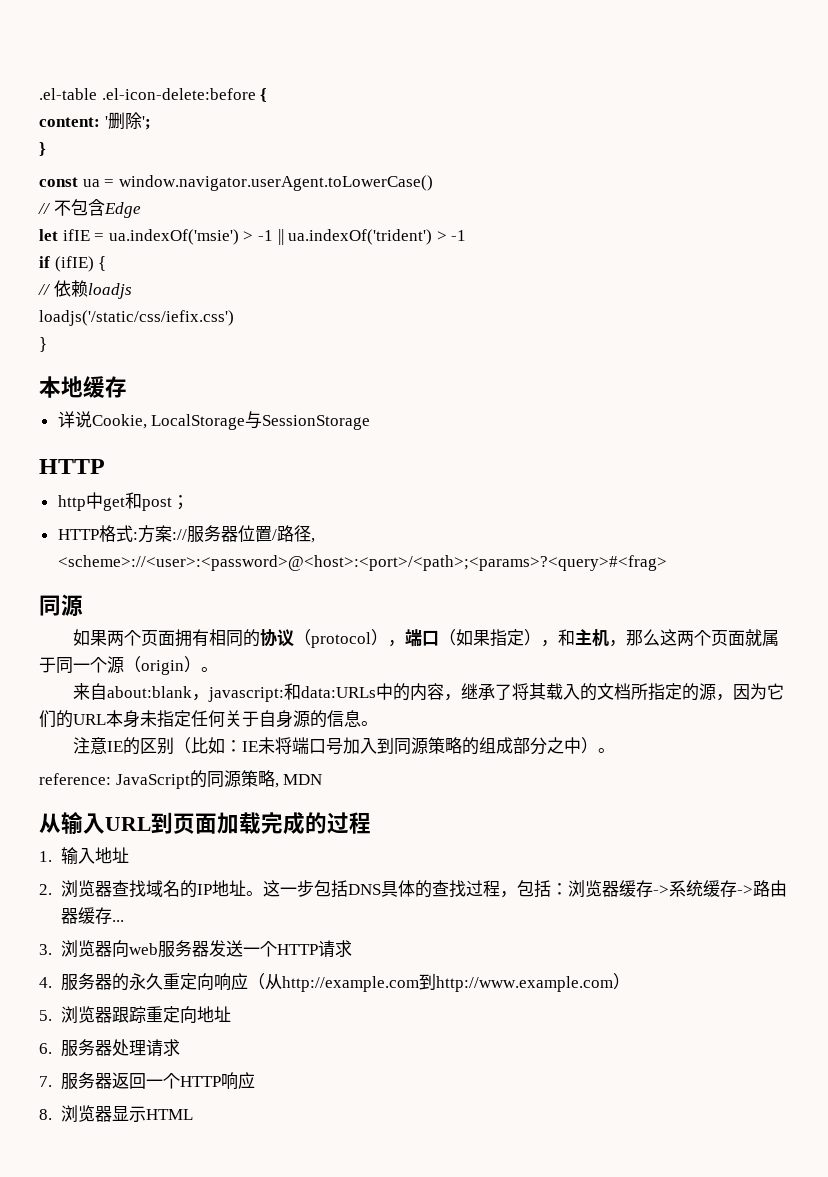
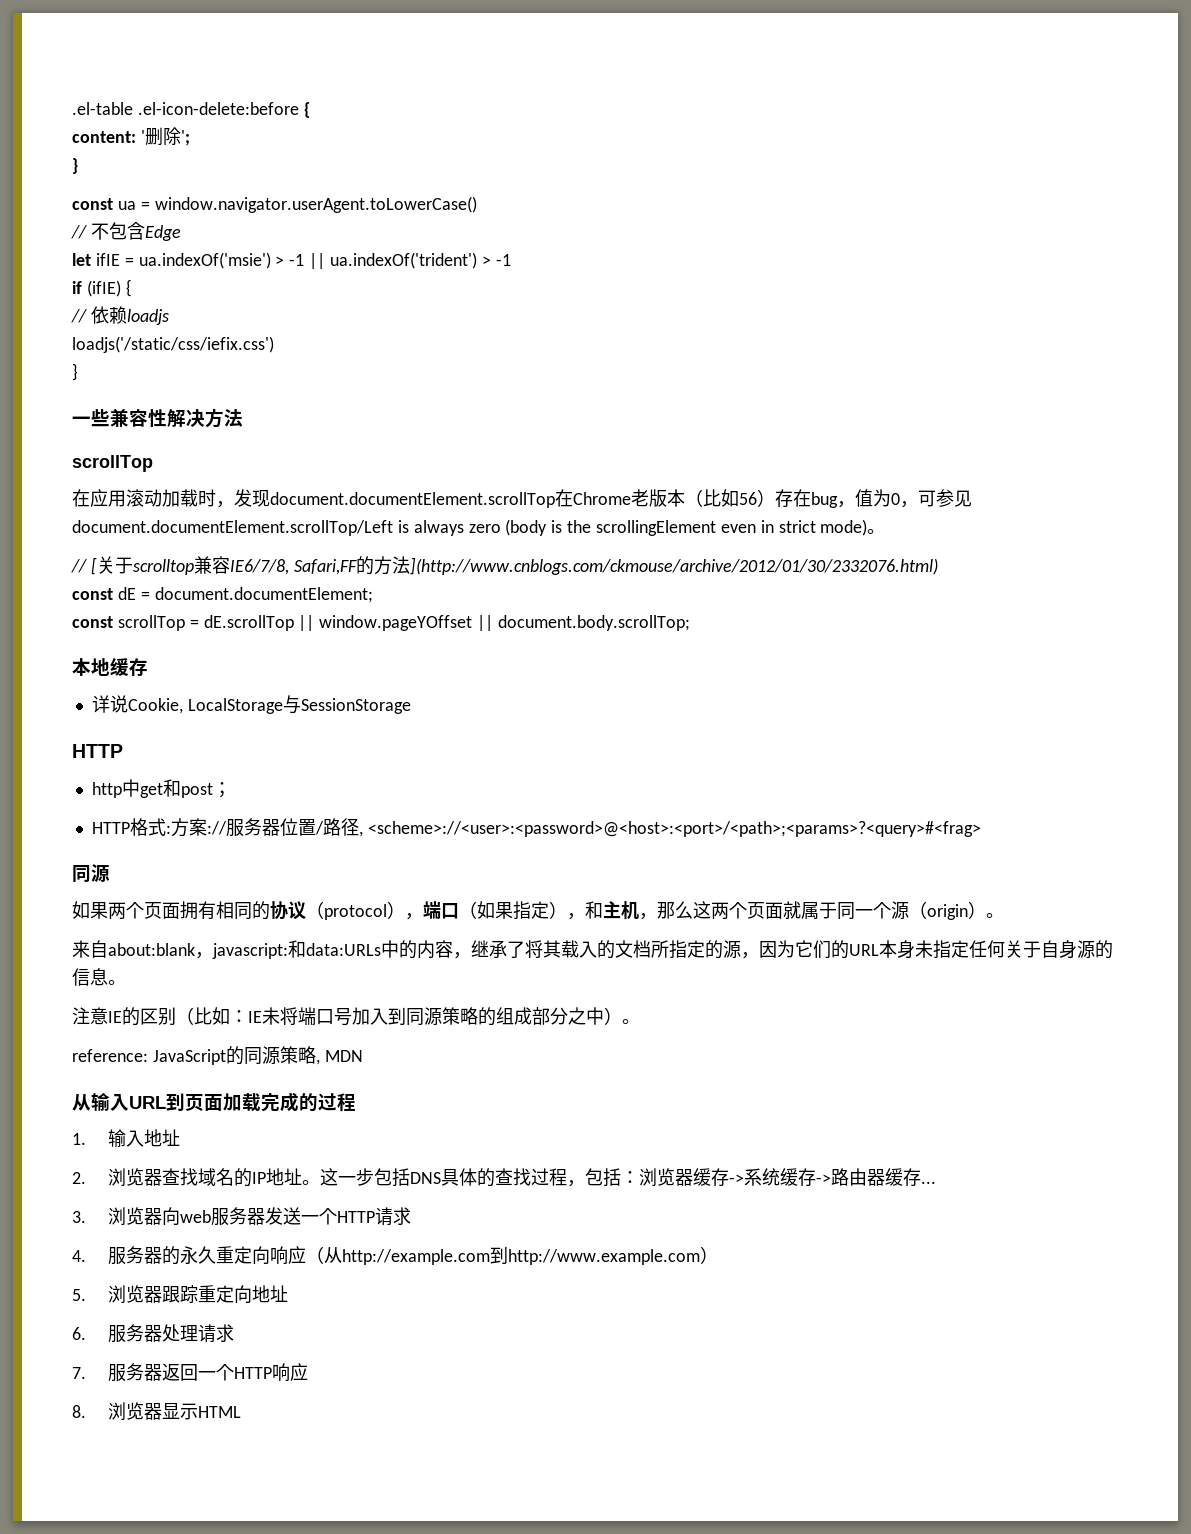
(47, 344) none -> [72,408,243,428] [72,455,153,472] [72,489,972,508] [72,519,886,536] [71,556,938,575] [72,587,373,603] [72,615,691,631] // 一些兼容性解决方法 // scrollTop // 在应用滚动加载时，发现document.documentElement.scrollTop在Chrome老版本（比如56）存在bug，值为0，可参见document.documentElement.scrollTop/Left is always zero (body is the scrollingElement even in strict mode)。 // // [关于scrolltop兼容IE6/7/8, Safari,FF的方法](http://www.cnblogs.com/ckmouse/archive/2012/01/30/2332076.html) // const dE = document.documentElement; // const scrollTop = dE.scrollTop || window.pageYOffset || document.body.scrollTop;

